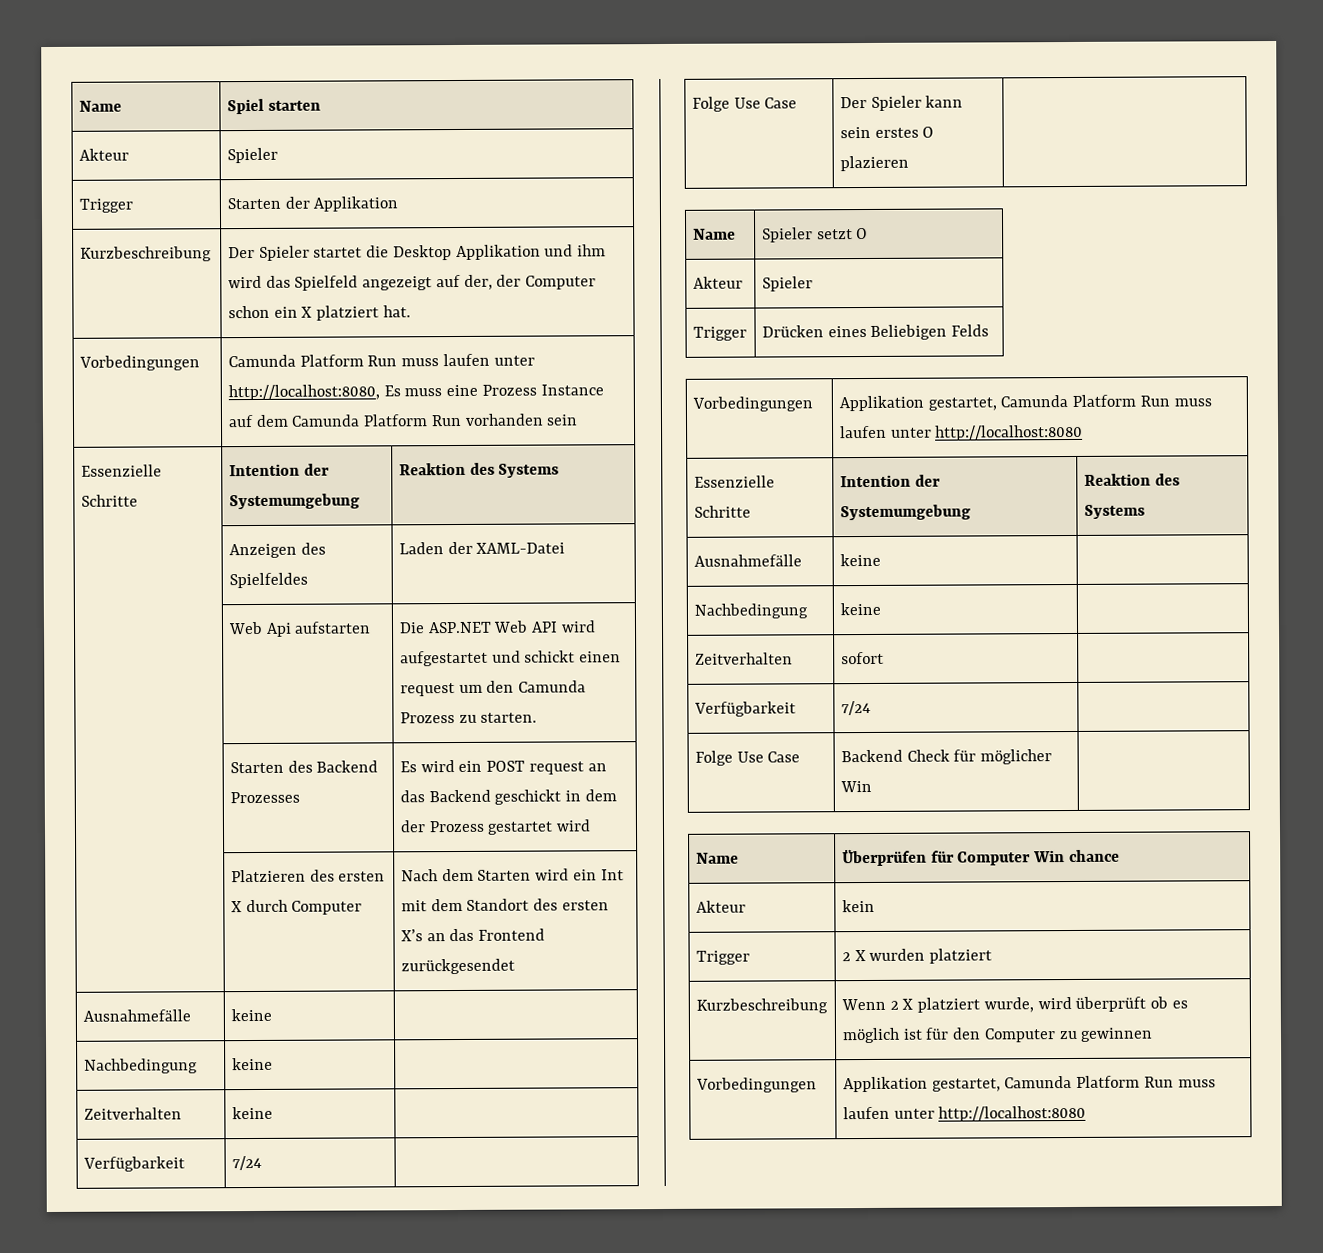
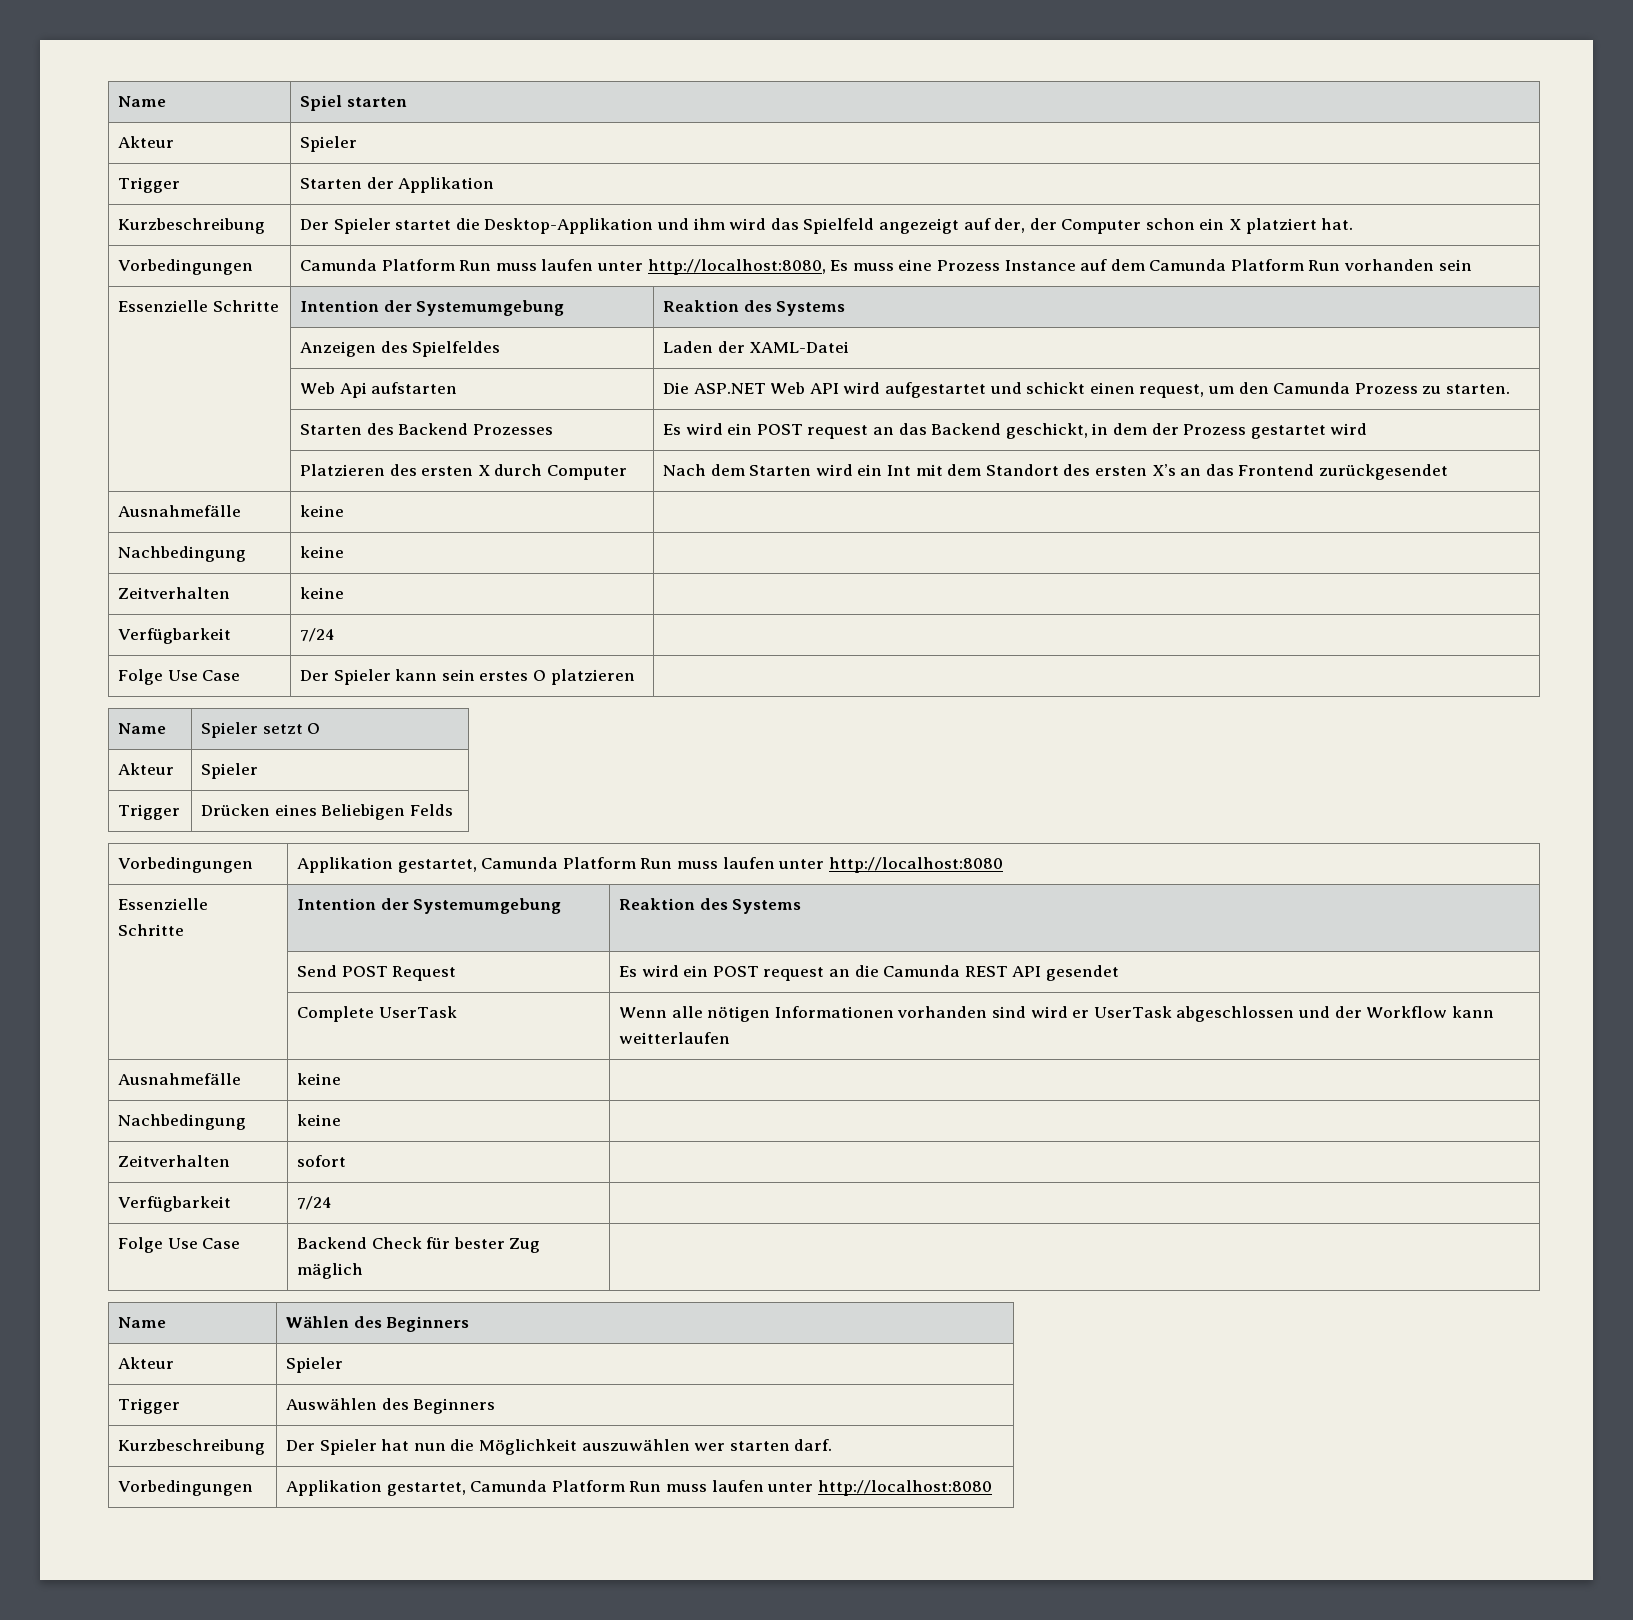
[392,244,541,261] Desktop Applikation -> [484,218,654,234] Desktop-Applikation
[399,683,455,697] request -> [1139,384,1205,398] request,
[494,789,562,805] geschickt -> [1005,423,1088,439] geschickt,
[839,155,909,172] plazieren -> [550,669,635,685] platzieren
(1145, 511) none -> [297,965,457,981] [619,965,1119,981] [297,1006,457,1022] [619,1006,1494,1022] [619,1032,731,1044] // | Send POST Request | Es wird ein POST request an die Camunda REST API gesendet // | Complete UserTask | Wenn alle nötigen Informationen vorhanden sind wird er UserTask abgeschlossen und der Workflow kann weitterlaufen
[980,749,1053,765] [839,780,872,793] [695,852,739,864] [841,848,1120,867] [695,900,746,913] [841,899,875,913] [695,950,750,965] [841,948,993,964] [695,998,828,1014] [840,996,1188,1013] [841,1027,1154,1044] möglicher Win | // Name | Überprüfen für Computer Win chance // Akteur | kein // Trigger | 2 X wurden platziert // Kurzbeschreibung | Wenn 2 X platziert wurde, wird überprüft ob es möglich ist für den Computer zu gewinnen -> [453,1237,541,1253] [297,1263,364,1279] [118,1317,167,1328] [286,1316,470,1332] [118,1357,175,1369] [286,1357,344,1373] [118,1398,181,1414] [286,1398,496,1414] [118,1439,266,1455] [286,1439,833,1455] bester Zug mäglich | // Name | Wählen des Beginners // Akteur | Spieler // Trigger | Auswählen des Beginners // Kurzbeschreibung | Der Spieler hat nun die Möglichkeit auszuwählen wer starten darf.

